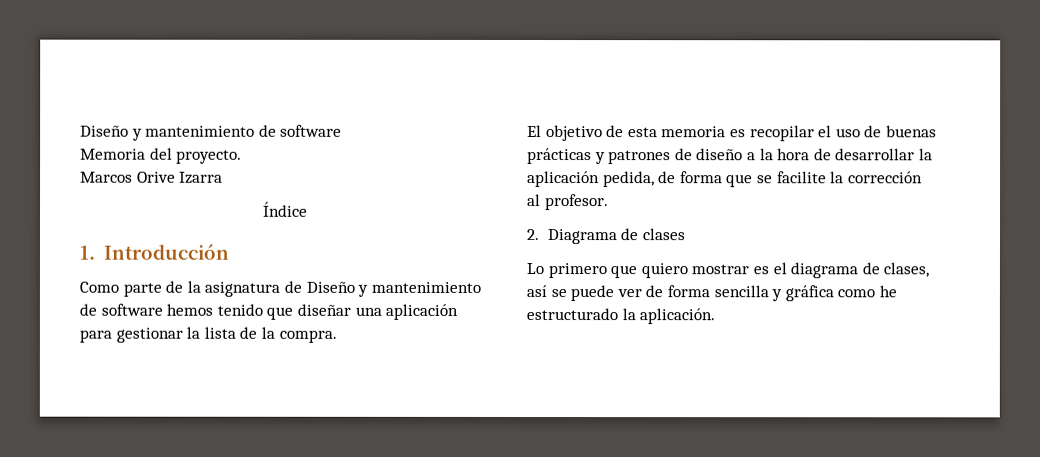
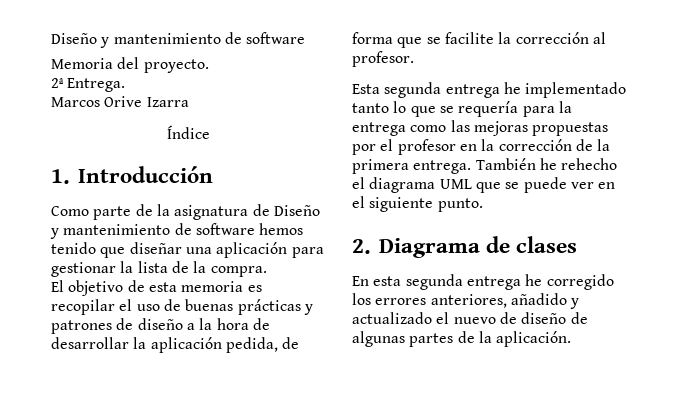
(243, 156) none -> [51,78,126,92] // 2ª Entrega.
[526,228,686,245] [526,262,930,279] [526,285,897,302] [526,308,618,321] 2. Diagrama de clases // Lo primero que quiero mostrar es el diagrama de clases, así se puede ver de forma sencilla y gráfica como he estructurado -> [352,82,627,98] [352,101,572,117] [352,120,609,136] [352,139,611,155] [352,158,618,174] [352,177,616,193] [352,196,483,212] [352,236,578,258] [352,274,614,290] [352,293,580,309] [352,312,588,324] [352,331,475,347] Esta segunda entrega he implementado tanto lo que se requería para la entrega como las mejoras propuestas por el profesor en la corrección de la primera entrega. También he rehecho el diagrama UML que se puede ver en el siguiente punto. // 2. Diagrama de clases // En esta segunda entrega he corregido los errores anteriores, añadido y actualizado el nuevo de diseño de algunas partes de

